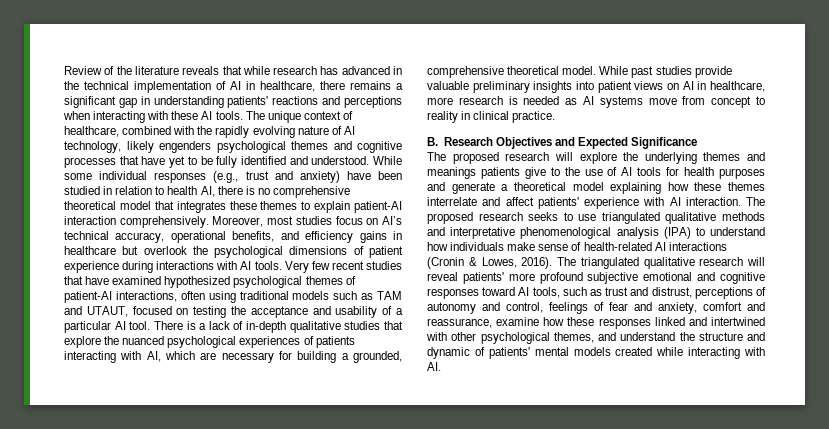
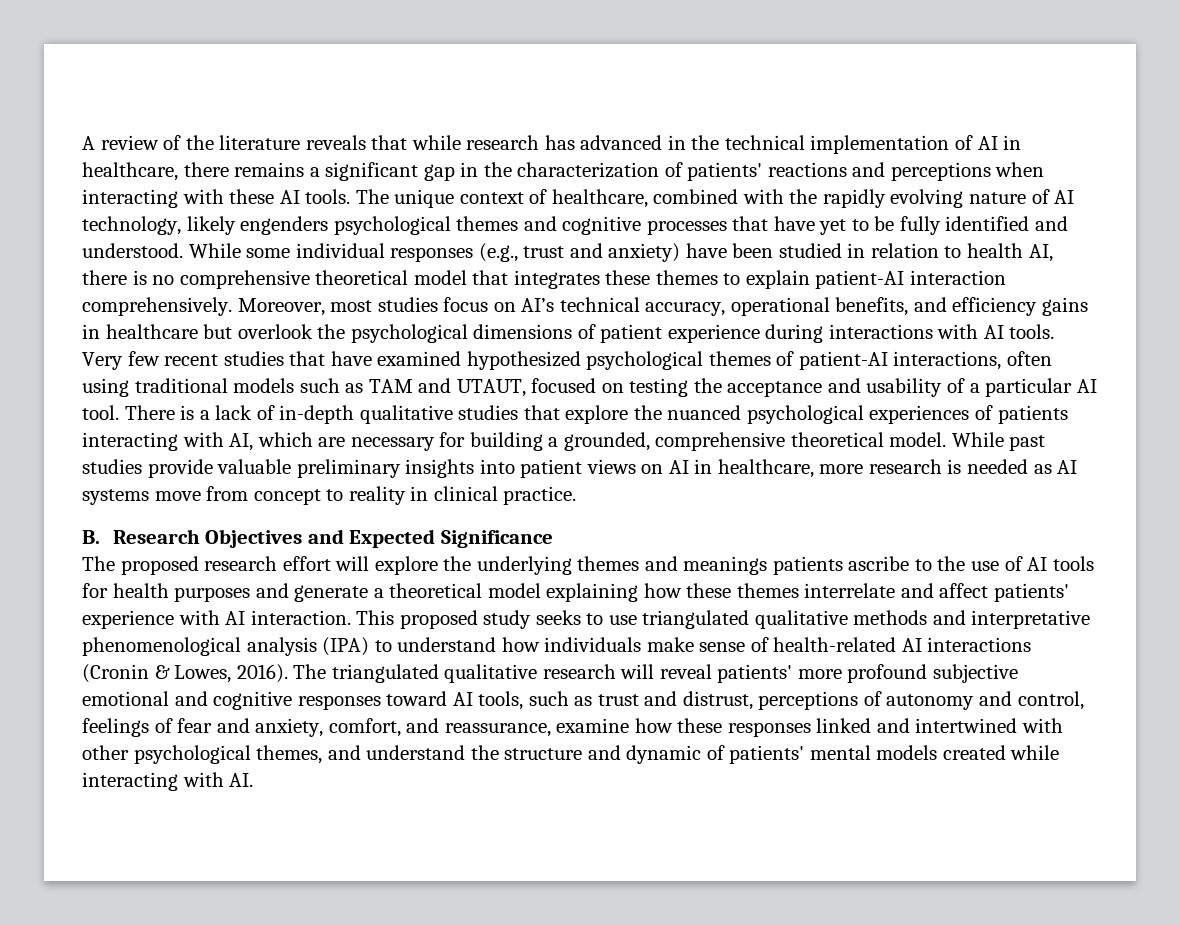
[64,66,102,75] Review -> [82,135,159,150] A review
[153,96,224,108] understanding -> [483,162,683,178] the characterization of
(550, 156) none -> [282,556,331,571] effort
[524,167,546,179] give -> [848,556,910,571] ascribe
[746,197,765,206] [427,212,523,224] The proposed research -> [356,610,532,629] This proposed study
[703,302,742,311] comfort -> [328,718,401,737] comfort,

